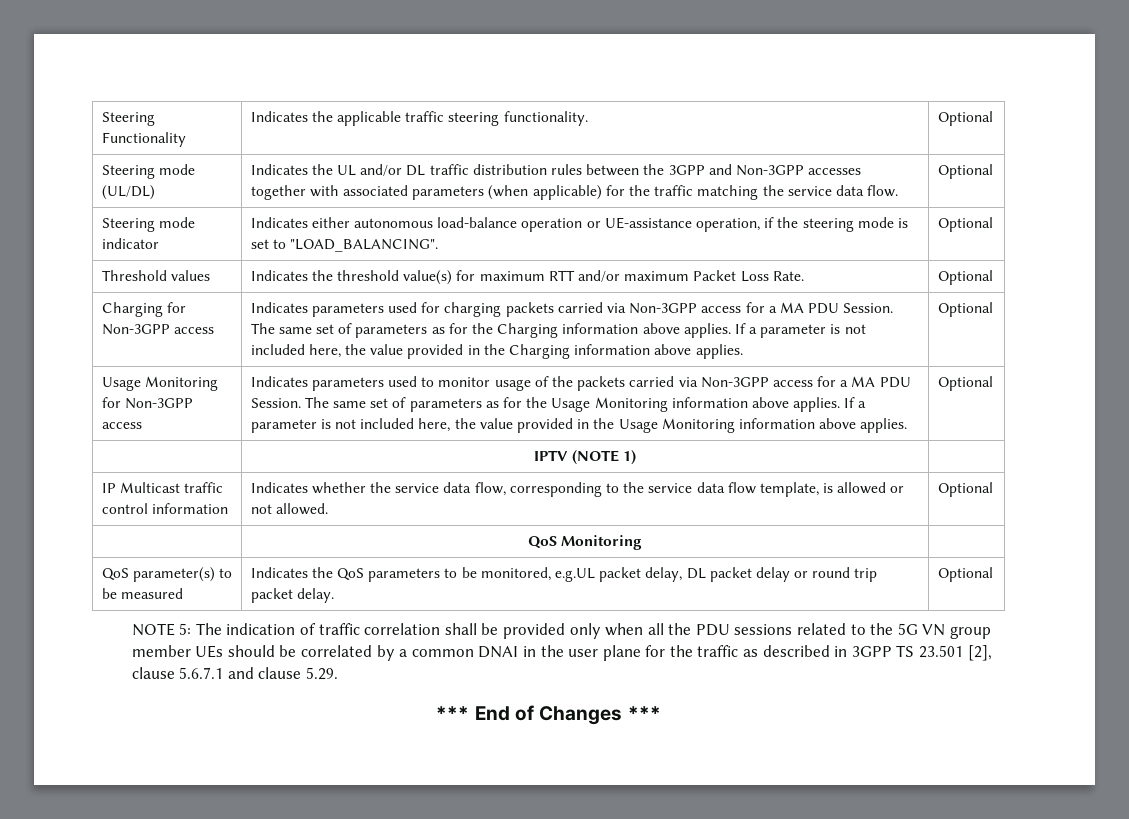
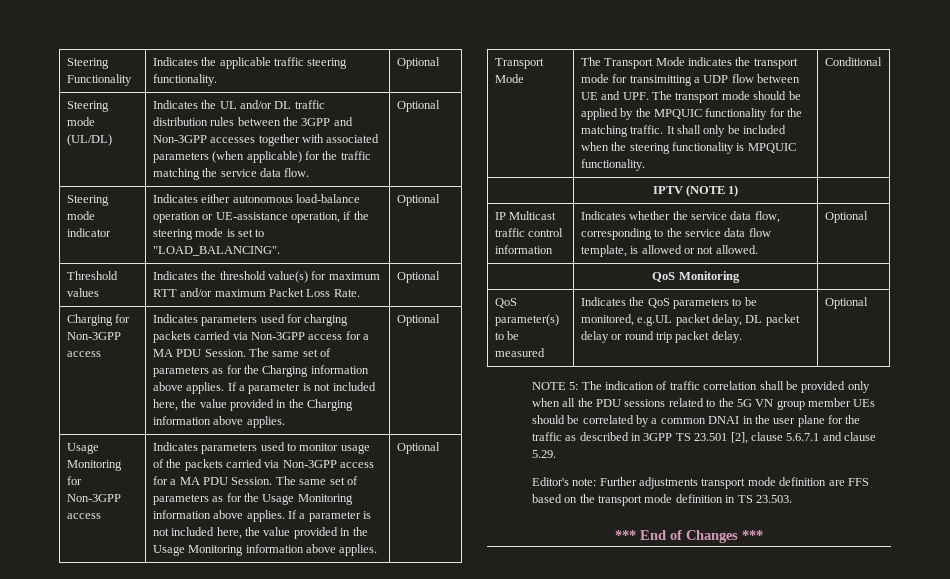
(993, 383) none -> [494,58,544,69] [494,74,524,83] [580,57,798,69] [580,74,801,86] [580,91,801,103] [580,108,803,120] [580,125,787,137] [580,142,796,154] [580,159,645,171] [824,57,882,66] // Transport Mode | The Transport Mode indicates the transport mode for transimitting a UDP flow between UE and UPF. The transport mode should be applied by the MPQUIC functionality for the matching traffic. It shall only be included when the steering functionality is MPQUIC functionality. | Conditional
(338, 673) none -> [531,477,869,489] [531,494,792,506] // Editor's note: Further adjustments transport mode definition are FFS based on the transport mode definition in TS 23.503.

